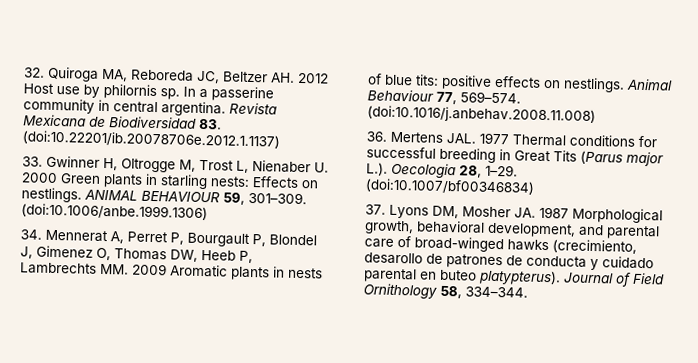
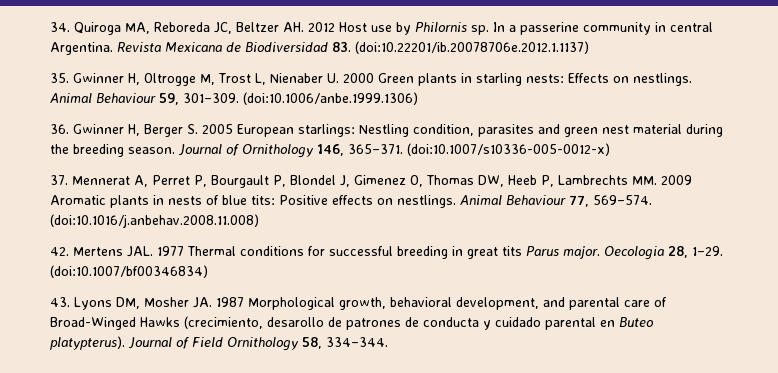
[24,67,45,78] 32. -> [50,22,70,32] 34.
[103,83,157,100] philornis -> [415,22,467,32] Philornis
[161,101,226,117] argentina. -> [50,42,113,55] Argentina.
[22,156,43,167] 33. -> [50,73,69,83] 35.
[84,189,220,203] ANIMAL BEHAVIOUR -> [50,93,156,103] Animal Behaviour
[20,229,42,240] 34. -> [50,124,723,137] [50,143,610,158] [50,175,68,185] 36. Gwinner H, Berger S. 2005 European starlings: Nestling condition, parasites and green nest material during the breeding season. Journal of Ornithology 146, 365–371. (doi:10.1007/s10336-005-0012-x) // 37.
[441,74,492,90] positive -> [279,195,328,205] Positive
[366,131,388,142] 36. -> [50,247,69,256] 42.
[514,150,664,167] [366,162,388,176] Great Tits (Parus major L.). -> [467,246,600,259] great tits Parus major.
[365,204,386,215] 37. -> [50,297,70,307] 43.
[414,236,549,253] broad-winged hawks -> [50,317,180,330] Broad-Winged Hawks
[440,269,477,281] buteo -> [619,317,654,327] Buteo

